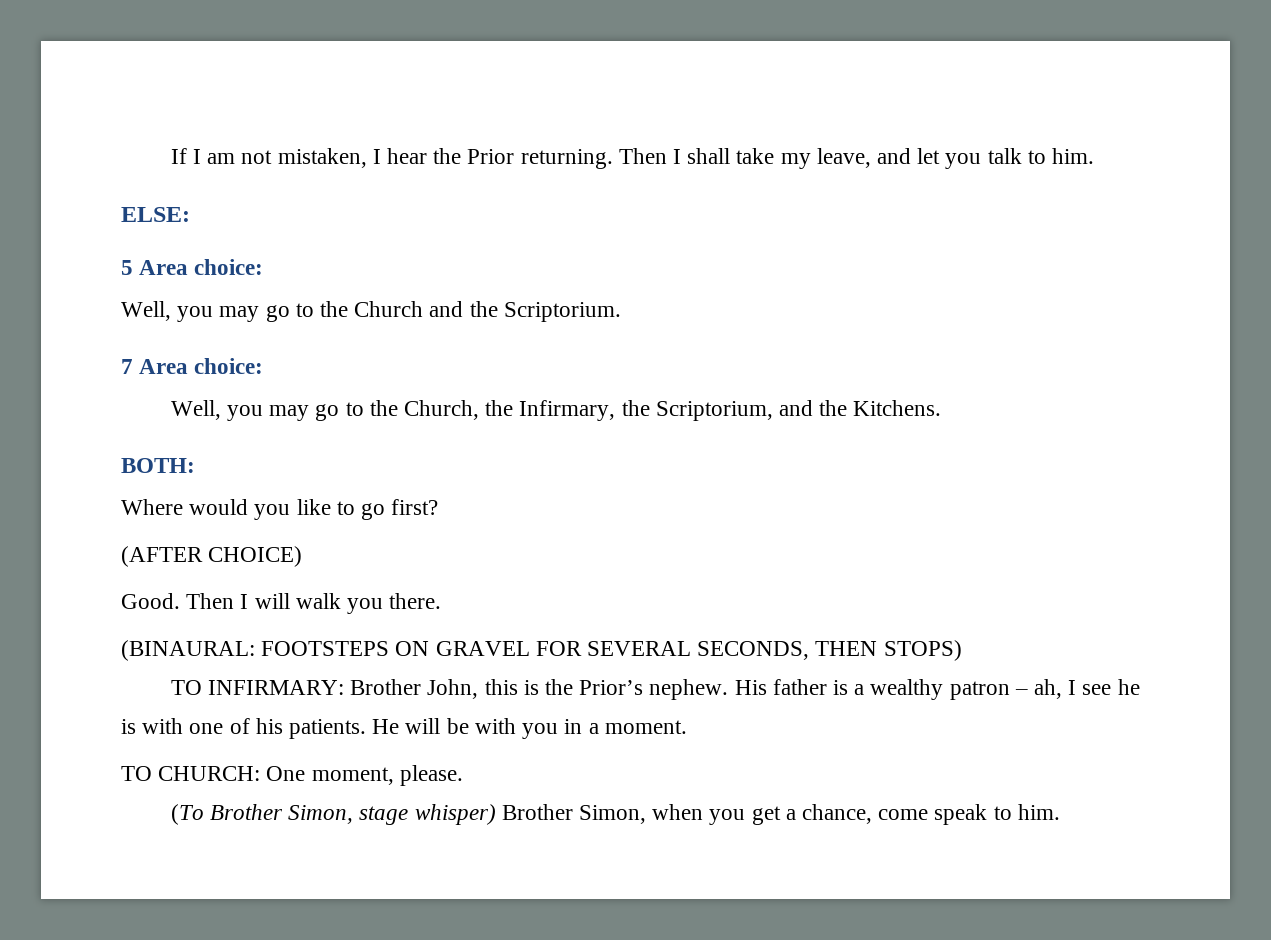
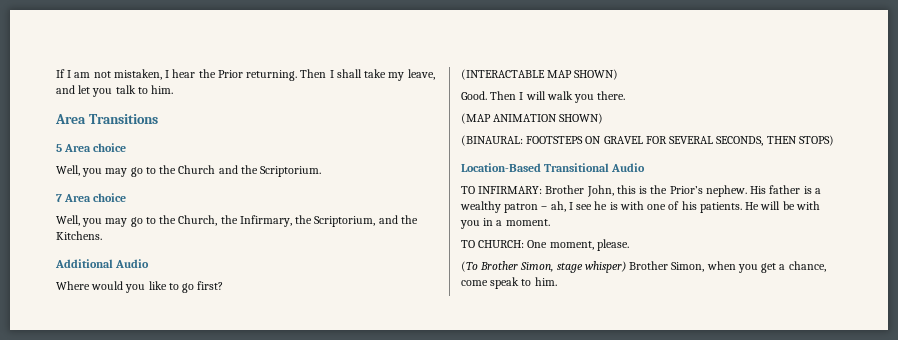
[121,207,190,222] ELSE: -> [55,114,158,124] Area Transitions
[194,259,264,275] choice: -> [93,143,127,152] choice
[194,358,264,374] choice: -> [93,193,127,202] choice
[121,458,195,473] BOTH: -> [55,259,150,268] Additional Audio
[121,546,303,567] (AFTER CHOICE) -> [461,69,619,80] (INTERACTABLE MAP SHOWN)
(442, 601) none -> [461,113,604,124] // (MAP ANIMATION SHOWN)
(962, 650) none -> [461,163,646,172] // Location-Based Transitional Audio

